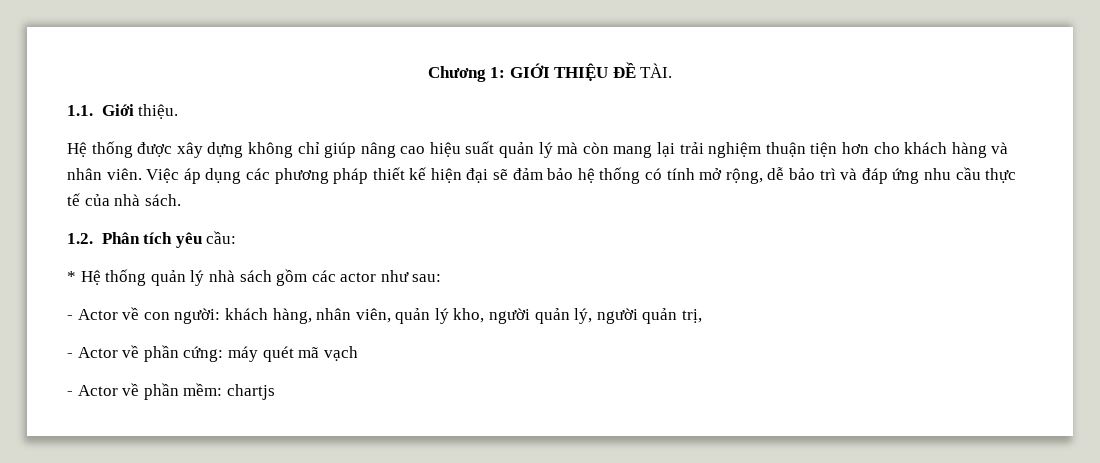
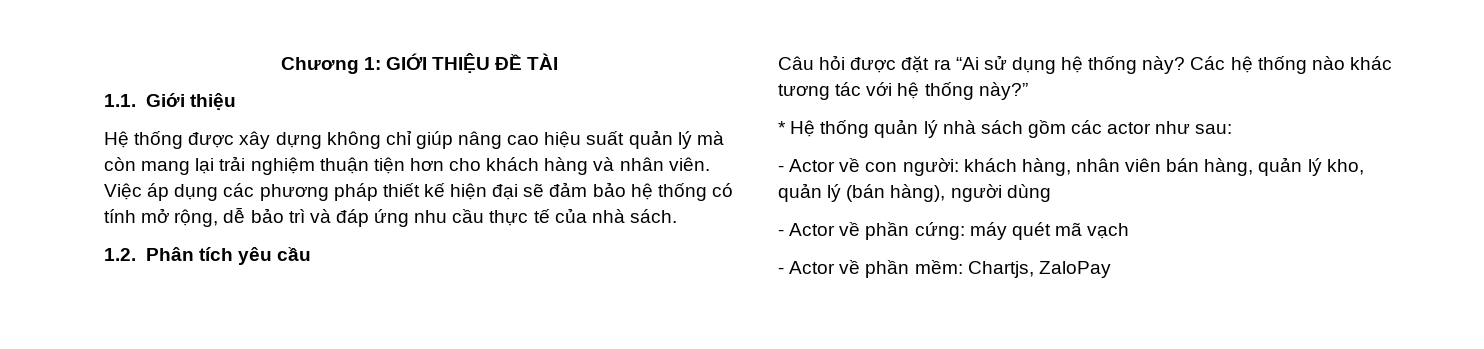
[640,63,673,78] TÀI. -> [527,53,559,70] TÀI
[138,104,179,119] thiệu. -> [189,93,236,110] thiệu
[206,231,237,244] cầu: -> [276,247,311,261] [778,55,1392,74] [778,82,1028,100] cầu // Câu hỏi được đặt ra “Ai sử dụng hệ thống này? Các hệ thống nào khác tương tác với hệ thống này?”
[355,308,703,324] viên, quản lý kho, người quản lý, người quản trị, -> [1125,157,1364,176] [778,183,1051,202] viên bán hàng, quản lý kho, quản lý (bán hàng), người dùng
[226,384,275,400] chartjs -> [967,261,1111,278] Chartjs, ZaloPay

